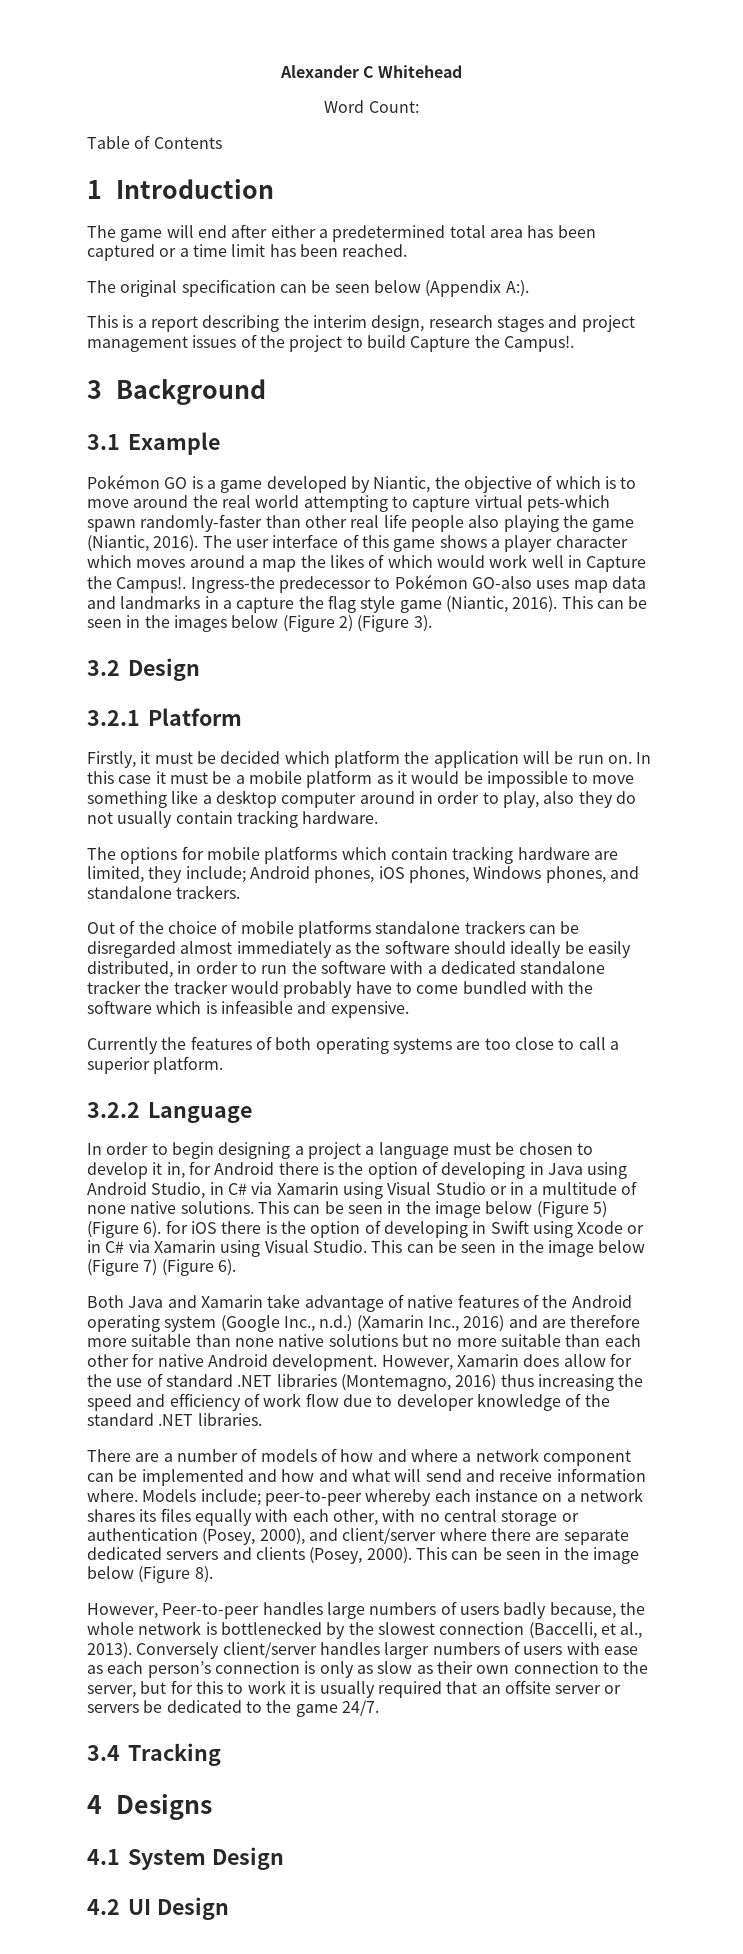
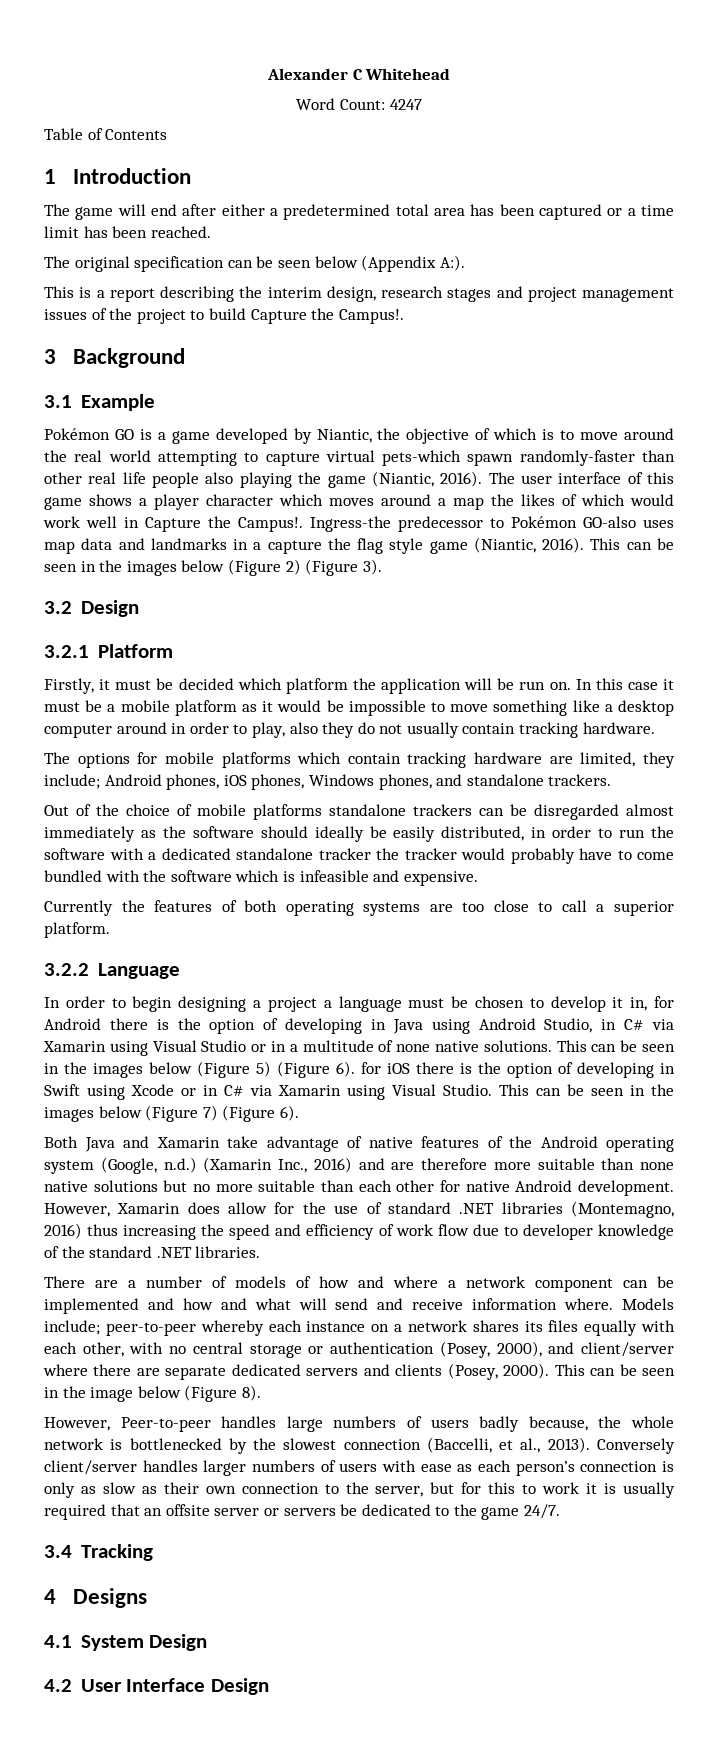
(419, 107) none -> [389,99,422,110] 4247
[434,1201,481,1218] image -> [93,1063,143,1078] images
[548,1240,595,1257] image -> [44,1107,94,1122] images
[220,1315,315,1332] (Google Inc., -> [100,1157,157,1174] (Google,
[128,1899,151,1915] UI -> [80,1678,206,1692] User Interface

